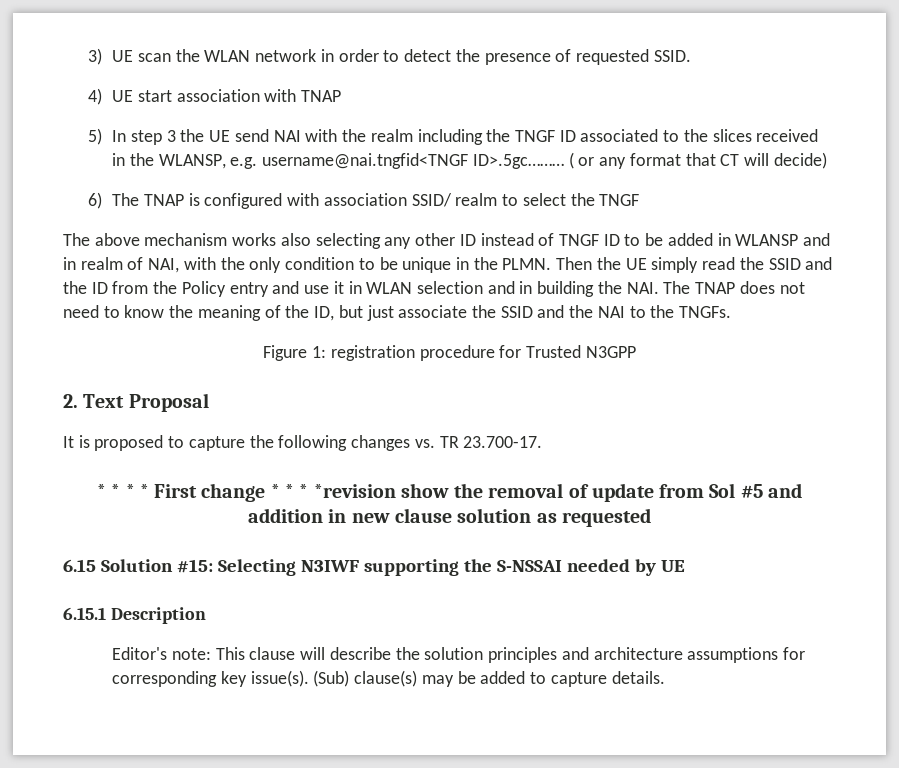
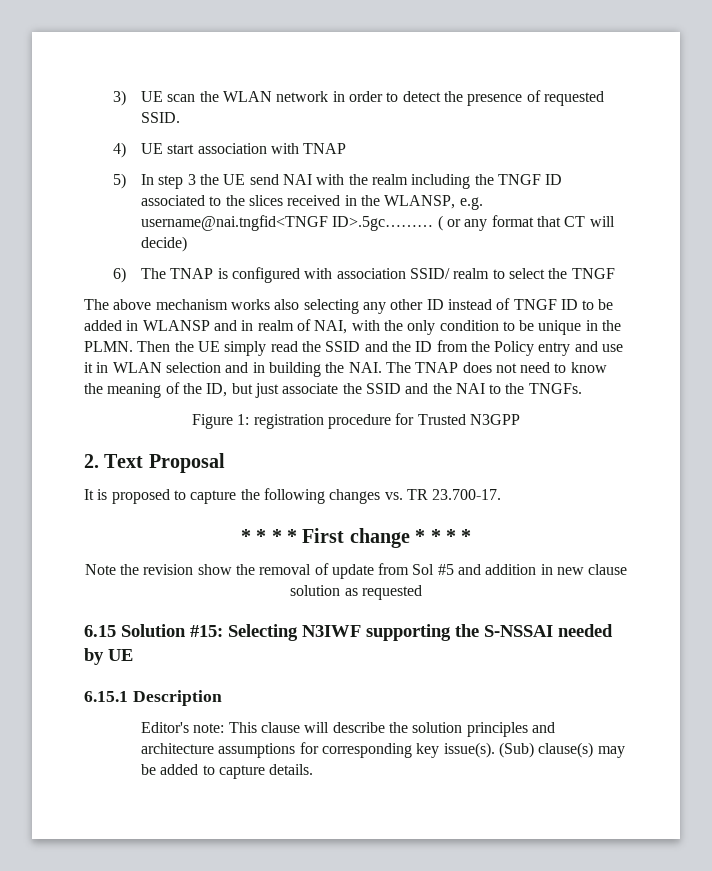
[313,484,396,498] *revision -> [461,529,472,543] [84,564,194,575] * // Note the revision

